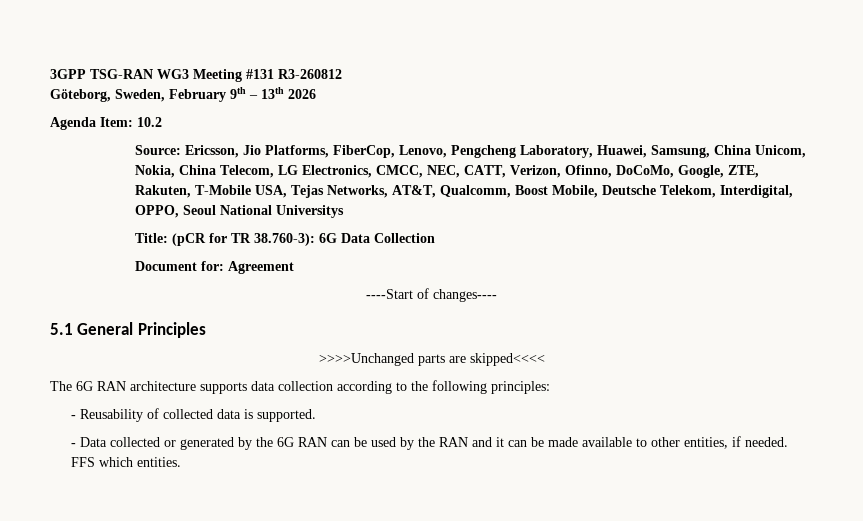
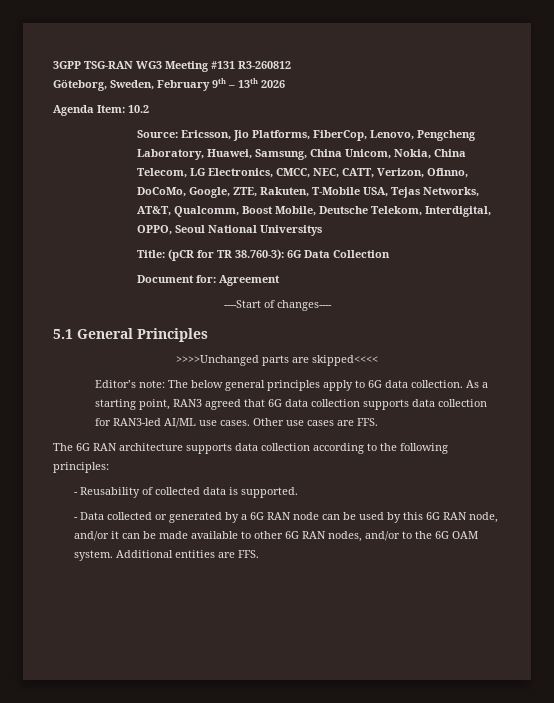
(545, 359) none -> [95,380,489,391] [95,399,488,410] [95,418,379,428] // Editor’s note: The below general principles apply to 6G data collection. As a starting point, RAN3 agreed that 6G data collection supports data collection for RAN3-led AI/ML use cases. Other use cases are FFS.
[256,437,328,447] the 6G RAN -> [241,512,320,520] a 6G RAN node
[418,437,493,447] the RAN and -> [403,512,499,523] [74,531,110,541] this 6G RAN node, and/or
[684,436,789,449] [71,457,182,467] entities, if needed. FFS which entities. -> [285,531,479,542] [74,550,260,561] 6G RAN nodes, and/or to the 6G OAM system. Additional entities are FFS.

